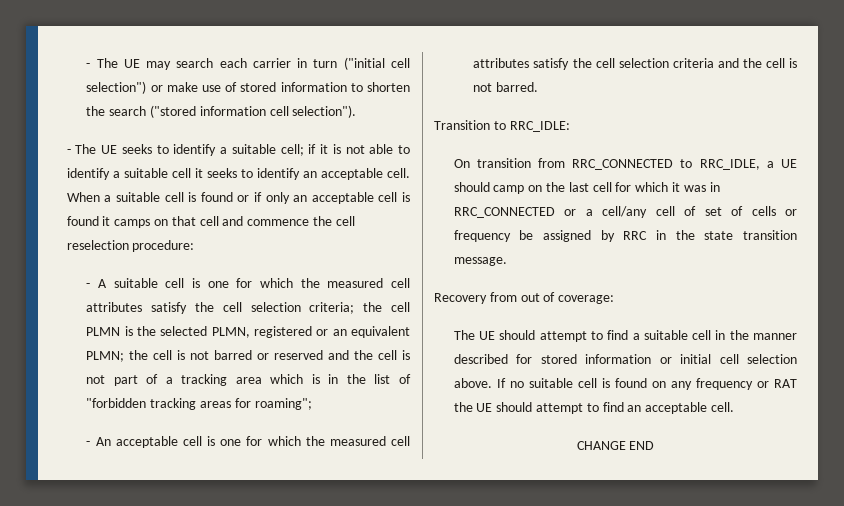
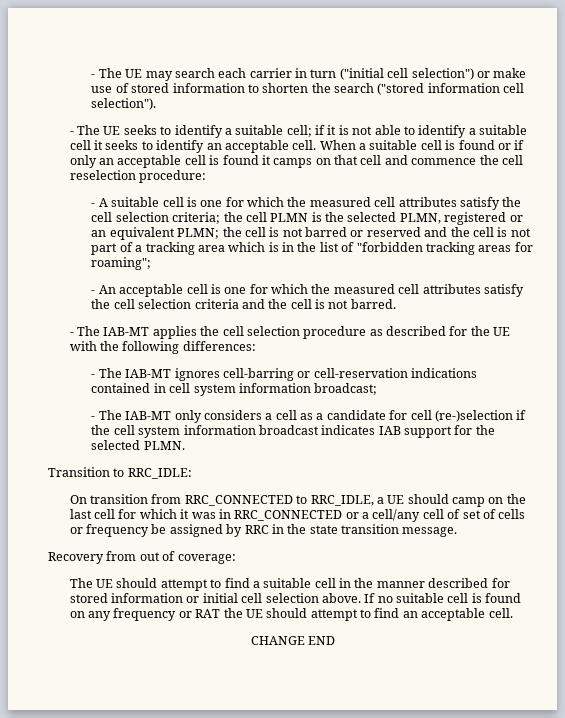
(539, 87) none -> [69,326,511,339] [69,341,256,354] [91,368,478,381] [91,383,378,396] [91,410,527,423] [91,425,495,438] [91,440,185,450] // - The IAB-MT applies the cell selection procedure as described for the UE with the following differences: // - The IAB-MT ignores cell-barring or cell-reservation indications contained in cell system information broadcast; // - The IAB-MT only considers a cell as a candidate for cell (re-)selection if the cell system information broadcast indicates IAB support for the selected PLMN.

